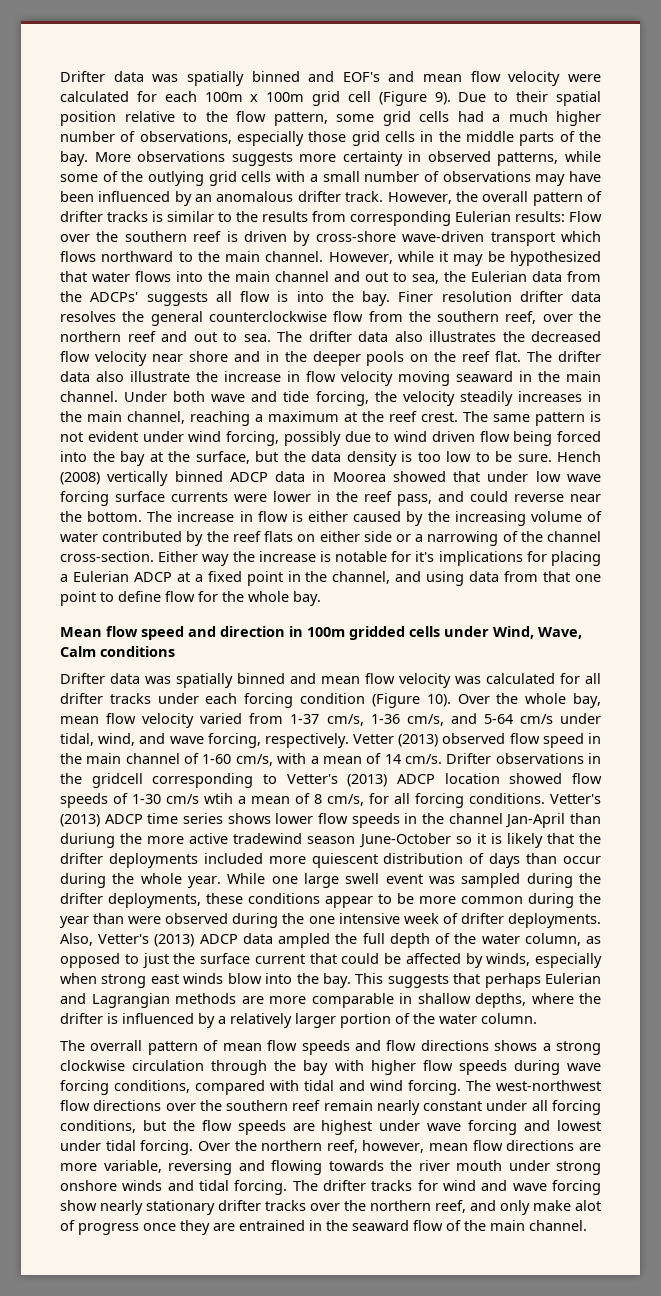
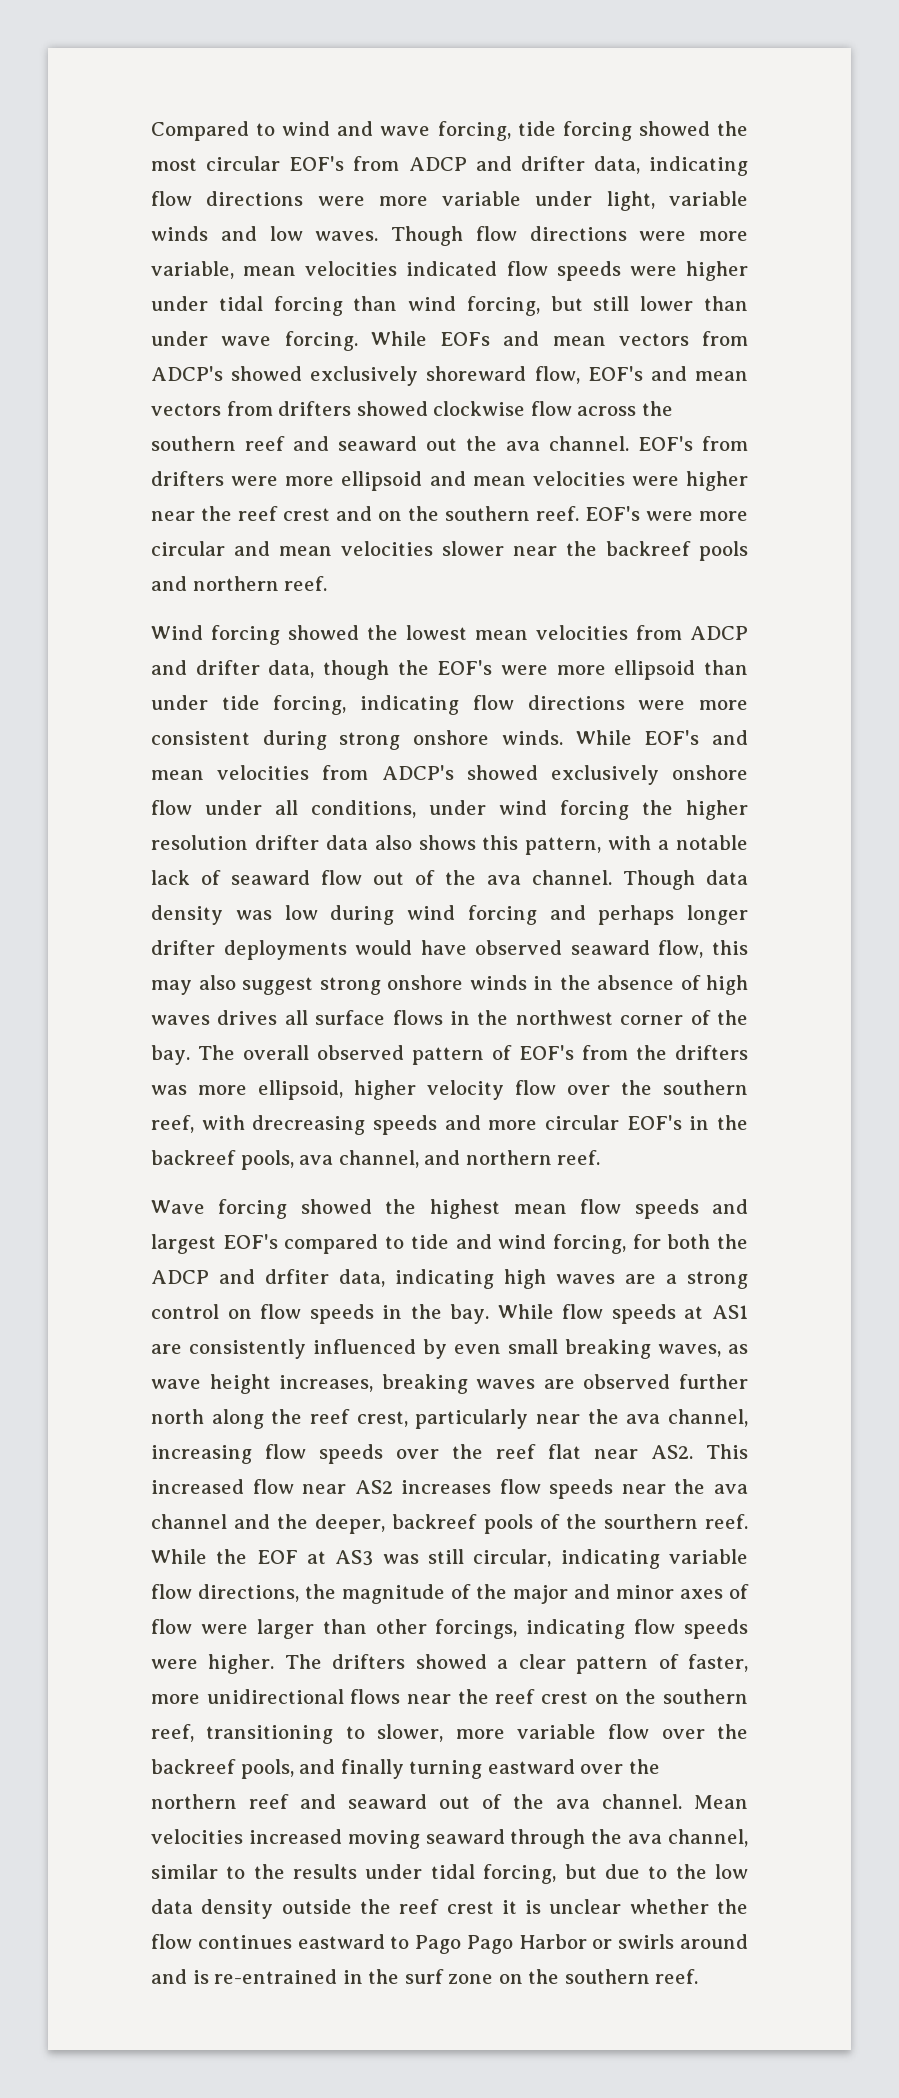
[60,71,601,86] [60,91,602,106] [60,111,601,126] [60,131,601,146] [60,151,601,166] [60,171,601,186] [60,191,603,206] [60,211,602,226] [60,231,601,246] [60,251,601,266] [60,271,601,284] [60,291,601,306] [60,311,537,326] Drifter data was spatially binned and EOF's and mean flow velocity were calculated for each 100m x 100m grid cell (Figure 9). Due to their spatial position relative to the flow pattern, some grid cells had a much higher number of observations, especially those grid cells in the middle parts of the bay. More observations suggests more certainty in observed patterns, while some of the outlying grid cells with a small number of observations may have been influenced by an anomalous drifter track. However, the overall pattern of drifter tracks is similar to the results from corresponding Eulerian results: Flow over the southern reef is driven by cross-shore wave-driven transport which flows northward to the main channel. However, while it may be hypothesized that water flows into the main channel and out to sea, the Eulerian data from the ADCPs' suggests all flow is into the bay. Finer resolution drifter data resolves the general counterclockwise flow from the southern reef, -> [151,121,749,141] [151,156,748,176] [151,191,748,211] [151,226,748,246] [151,261,748,281] [151,296,748,316] [151,331,748,351] [151,366,748,386] [151,401,673,416] [151,436,748,451] [151,471,748,491] [151,506,748,521] [151,541,748,561] [151,576,328,591] [151,625,748,645] [151,660,749,680] [151,695,748,715] [151,730,748,750] [151,765,748,785] [151,800,748,820] [151,835,749,855] [151,870,748,890] [151,905,748,925] [151,940,748,960] [151,975,748,995] [151,1010,748,1025] [151,1045,749,1065] [151,1080,748,1100] [151,1115,748,1135] [151,1150,601,1170] [151,1199,748,1219] [151,1234,748,1254] [151,1269,748,1289] [151,1304,748,1324] [151,1339,748,1359] [151,1374,748,1394] [151,1409,749,1429] [151,1444,748,1464] [151,1479,748,1499] [151,1514,749,1534] [151,1549,748,1569] [151,1584,749,1604] [151,1619,748,1639] [151,1654,748,1674] [151,1689,749,1704] [151,1724,748,1744] [151,1759,575,1779] Compared to wind and wave forcing, tide forcing showed the most circular EOF's from ADCP and drifter data, indicating flow directions were more variable under light, variable winds and low waves. Though flow directions were more variable, mean velocities indicated flow speeds were higher under tidal forcing than wind forcing, but still lower than under wave forcing. While EOFs and mean vectors from ADCP's showed exclusively shoreward flow, EOF's and mean vectors from drifters showed clockwise flow across the southern reef and seaward out the ava channel. EOF's from drifters were more ellipsoid and mean velocities were higher near the reef crest and on the southern reef. EOF's were more circular and mean velocities slower near the backreef pools and northern reef. // Wind forcing showed the lowest mean velocities from ADCP and drifter data, though the EOF's were more ellipsoid than under tide forcing, indicating flow directions were more consistent during strong onshore winds. While EOF's and mean velocities from ADCP's showed exclusively onshore flow under all conditions, under wind forcing the higher resolution drifter data also shows this pattern, with a notable lack of seaward flow out of the ava channel. Though data density was low during wind forcing and perhaps longer drifter deployments would have observed seaward flow, this may also suggest strong onshore winds in the absence of high waves drives all surface flows in the northwest corner of the bay. The overall observed pattern of EOF's from the drifters was more ellipsoid, higher velocity flow over the southern reef, with drecreasing speeds and more circular EOF's in the backreef pools, ava channel, and northern reef. // Wave forcing showed the highest mean flow speeds and largest EOF's compared to tide and wind forcing, for both the ADCP and drfiter data, indicating high waves are a strong control on flow speeds in the bay. While flow speeds at AS1 are consistently influenced by even small breaking waves, as wave height increases, breaking waves are observed further north along the reef crest, particularly near the ava channel, increasing flow speeds over the reef flat near AS2. This increased flow near AS2 increases flow speeds near the ava channel and the deeper, backreef pools of the sourthern reef. While the EOF at AS3 was still circular, indicating variable flow directions, the magnitude of the major and minor axes of flow were larger than other forcings, indicating flow speeds were higher. The drifters showed a clear pattern of faster, more unidirectional flows near the reef crest on the southern reef, transitioning to slower, more variable flow over the backreef pools, and finally turning eastward
[193,331,601,342] [60,351,601,366] [60,371,601,386] [60,391,601,406] [60,411,601,426] [60,431,601,446] [60,451,601,466] [60,471,601,486] [60,491,601,506] [60,511,602,526] [60,531,602,546] [60,551,601,566] [60,571,601,586] [60,591,321,606] [60,626,582,640] [60,646,175,657] [60,673,601,688] [60,693,601,708] [60,713,601,728] [60,733,601,748] [60,753,601,766] [60,773,602,788] [60,793,601,808] [60,813,602,828] [60,833,601,848] [60,853,602,868] [60,873,601,888] [60,893,601,908] [60,913,601,928] [60,933,601,948] [60,953,602,968] [60,973,602,988] [60,993,601,1008] [60,1013,537,1028] [60,1040,602,1055] [60,1060,602,1075] [60,1080,601,1095] [60,1100,601,1115] [60,1120,602,1135] [60,1140,601,1155] [60,1160,601,1175] [60,1180,601,1195] [60,1200,601,1215] [60,1220,587,1235] out to sea. The drifter data also illustrates the decreased flow velocity near shore and in the deeper pools on the reef flat. The drifter data also illustrate the increase in flow velocity moving seaward in the main channel. Under both wave and tide forcing, the velocity steadily increases in the main channel, reaching a maximum at the reef crest. The same pattern is not evident under wind forcing, possibly due to wind driven flow being forced into the bay at the surface, but the data density is too low to be sure. Hench (2008) vertically binned ADCP data in Moorea showed that under low wave forcing surface currents were lower in the reef pass, and could reverse near the bottom. The increase in flow is either caused by the increasing volume of water contributed by the reef flats on either side or a narrowing of the channel cross-section. Either way the increase is notable for it's implications for placing a Eulerian ADCP at a fixed point in the channel, and using data from that one point to define flow for the whole bay. // Mean flow speed and direction in 100m gridded cells under Wind, Wave, Calm conditions // Drifter data was spatially binned and mean flow velocity was calculated for all drifter tracks under each forcing condition (Figure 10). Over the whole bay, mean flow velocity varied from 1-37 cm/s, 1-36 cm/s, and 5-64 cm/s under tidal, wind, and wave forcing, respectively. Vetter (2013) observed flow speed in the main channel of 1-60 cm/s, with a mean of 14 cm/s. Drifter observations in the gridcell corresponding to Vetter's (2013) ADCP location showed flow speeds of 1-30 cm/s wtih a mean of 8 cm/s, for all forcing conditions. Vetter's (2013) ADCP time series shows lower flow speeds in the channel Jan-April than duriung the more active tradewind season June-October so it is likely that the drifter deployments included more quiescent distribution of days than occur during the whole year. While one large swell event was sampled during the drifter deployments, these conditions appear to be more common during the year than were observed during the one intensive week of drifter deployments. Also, Vetter's (2013) ADCP data ampled the full depth of the water column, as opposed to just the surface current that could be affected by winds, especially when strong east winds blow into the bay. This suggests that perhaps Eulerian and Lagrangian methods are more comparable in shallow depths, where the drifter is influenced by a relatively larger portion of the water column. // The overrall pattern of mean flow speeds and flow directions shows a strong clockwise circulation through the bay with higher flow speeds during wave forcing conditions, compared with tidal and wind forcing. The west-northwest flow directions over the southern reef remain nearly constant under all forcing conditions, but the flow speeds are highest under wave forcing and lowest under tidal forcing. Over the northern reef, however, mean flow directions are more variable, reversing and flowing towards the river mouth under strong onshore winds and tidal forcing. The drifter tracks for wind and wave forcing show nearly stationary drifter tracks over the northern reef, and only make alot of progress once they are entrained in the seaward flow of the main channel. -> [348,1794,748,1809] [151,1829,748,1849] [151,1864,749,1884] [151,1899,748,1919] [151,1934,748,1954] [151,1969,699,1984] seaward out of the ava channel. Mean velocities increased moving seaward through the ava channel, similar to the results under tidal forcing, but due to the low data density outside the reef crest it is unclear whether the flow continues eastward to Pago Pago Harbor or swirls around and is re-entrained in the surf zone on the southern reef.

